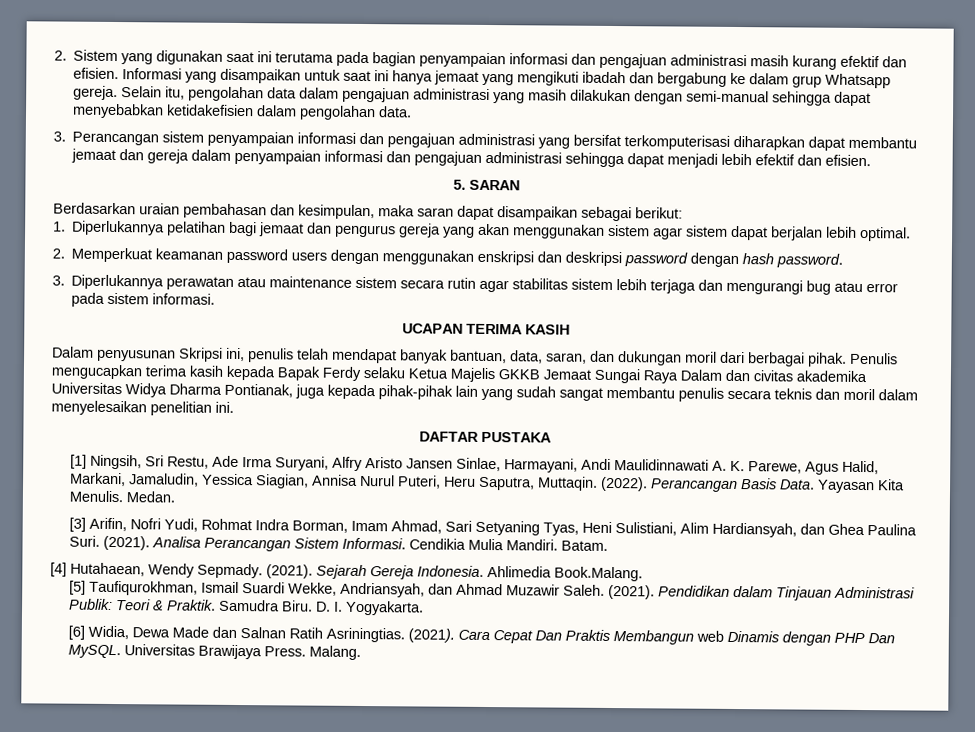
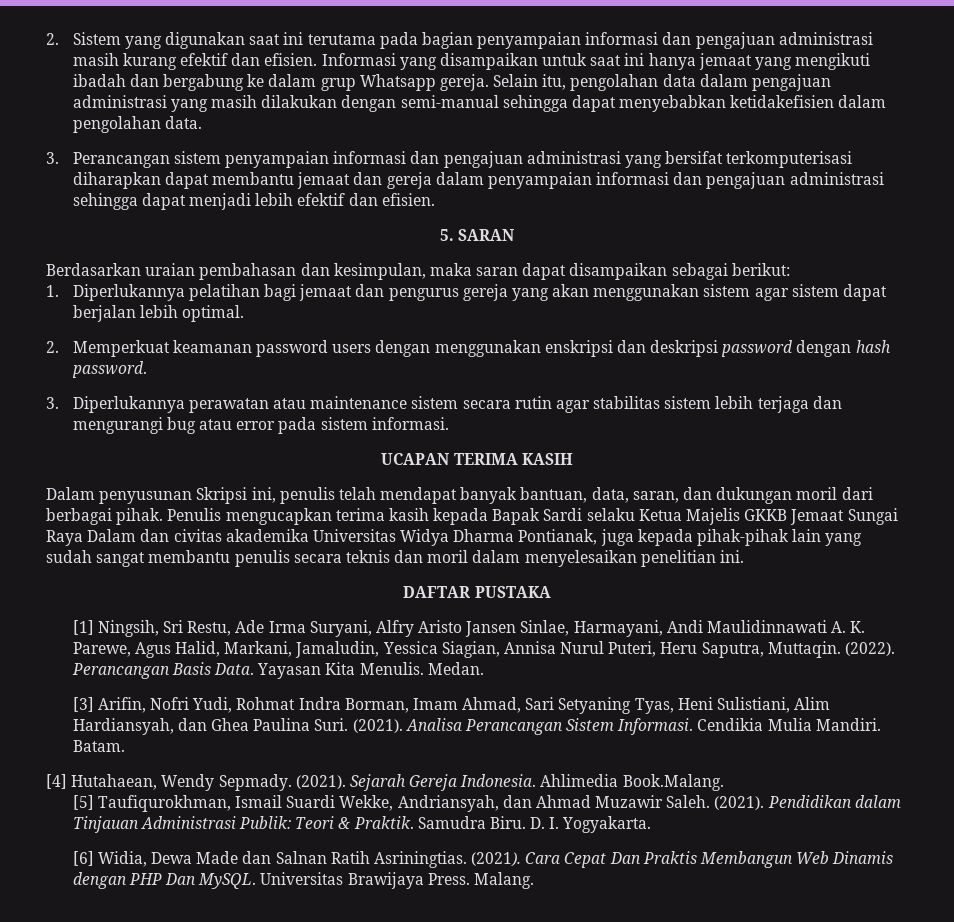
[322,366,361,381] Ferdy -> [543,508,583,521] Sardi
[695,630,724,642] web -> [796,851,830,864] Web

